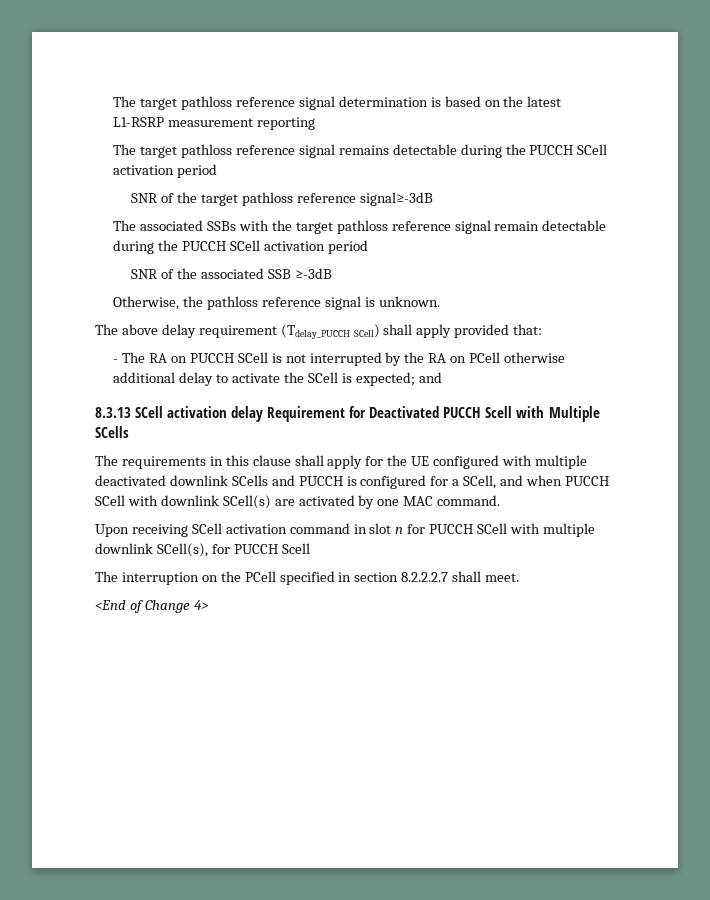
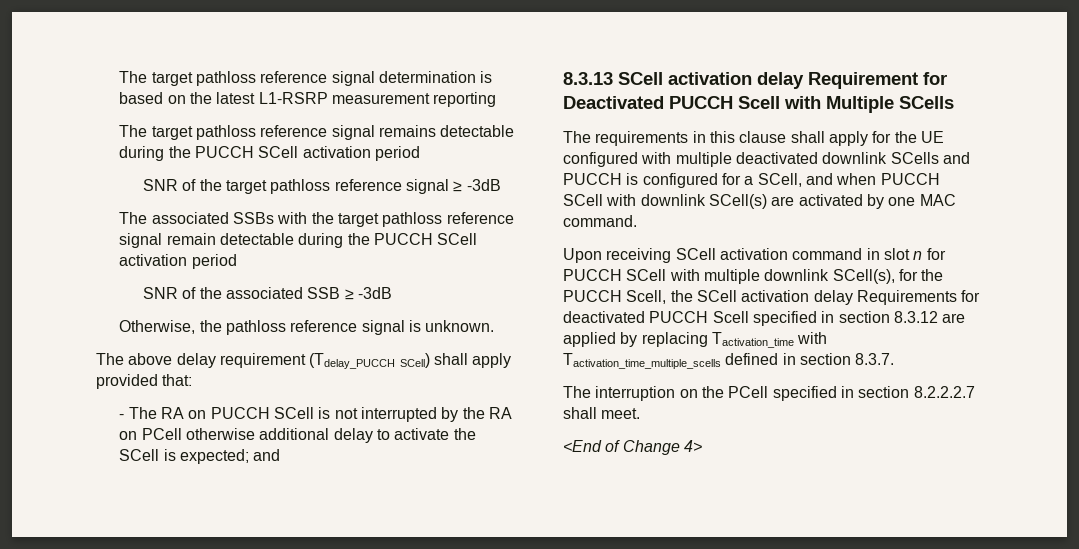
[359,192,433,206] signal≥-3dB -> [405,179,501,194] signal ≥ -3dB
[294,268,332,279] ≥-3dB -> [344,287,392,300] ≥ -3dB
[233,543,310,554] PUCCH Scell -> [921,269,944,281] [563,290,981,305] [563,311,966,326] [563,332,828,348] [563,353,895,369] the PUCCH Scell, the SCell activation delay Requirements for deactivated PUCCH Scell specified in section 8.3.12 are applied by replacing Tactivation_time with Tactivation_time_multiple_scells defined in section 8.3.7.

